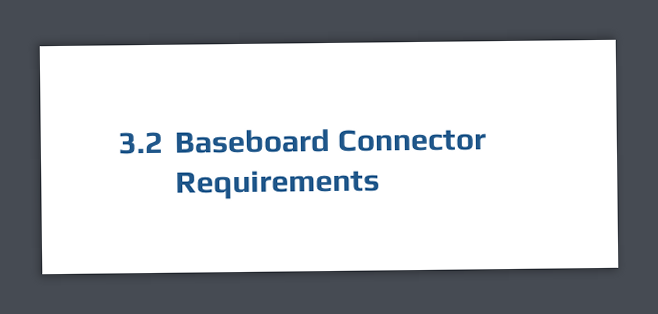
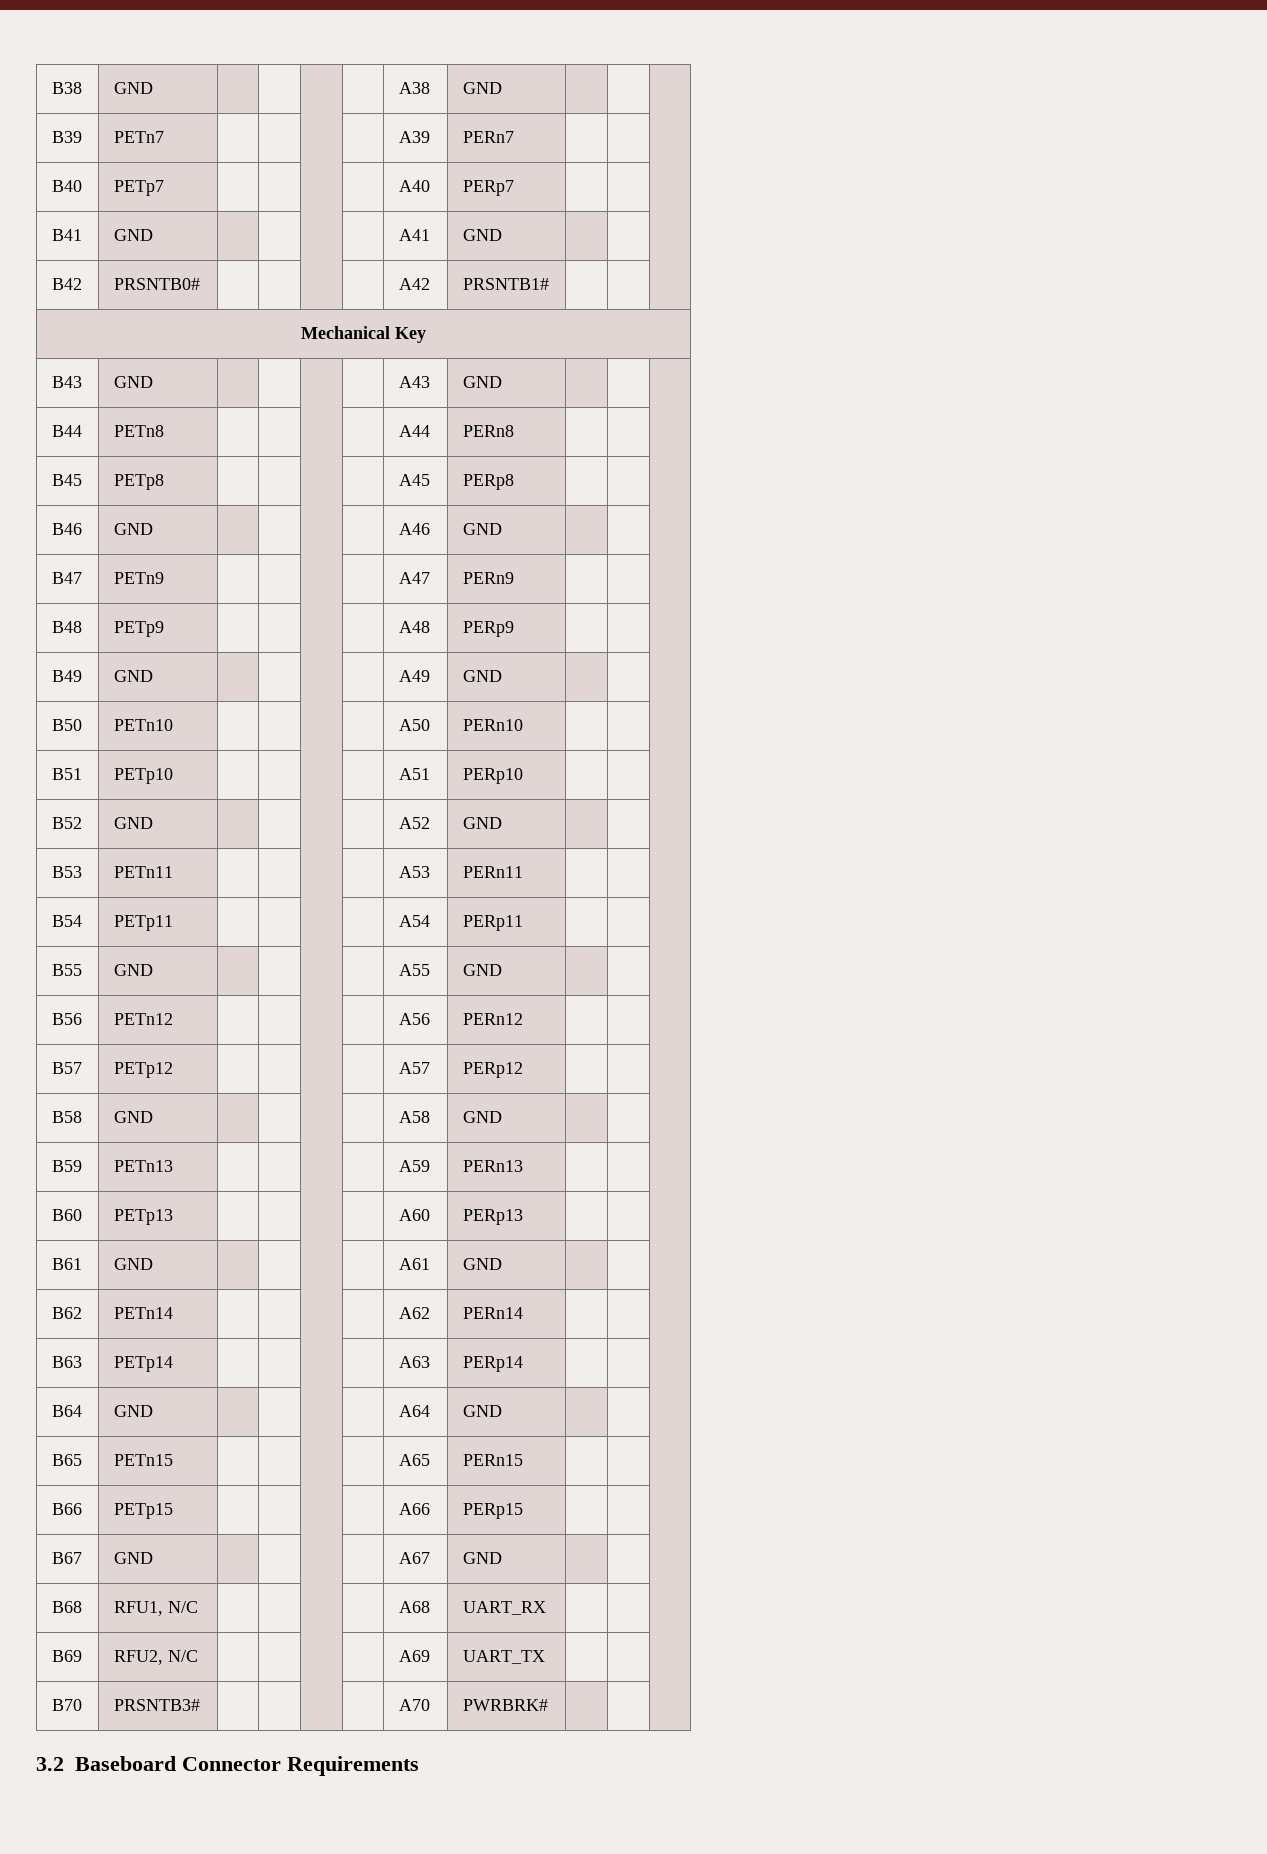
(118, 143) none -> [51,82,82,94] [113,82,153,94] [398,82,430,94] [462,82,502,94] [51,131,82,143] [113,131,164,143] [398,131,430,143] [462,131,514,143] [51,180,82,192] [113,180,164,196] [398,180,430,192] [462,180,514,196] [51,229,82,241] [113,229,153,241] [398,229,430,241] [462,229,502,241] [51,278,82,290] [113,278,200,290] [398,278,430,290] [462,278,549,290] [301,326,426,343] [51,376,82,388] [113,376,153,388] [398,376,430,388] [462,376,502,388] [51,425,82,437] [113,425,164,437] [398,425,430,437] [462,425,514,437] [51,474,82,486] [113,474,164,490] [398,474,430,486] [462,474,514,490] [51,523,82,535] [113,523,153,535] [398,523,430,535] [462,523,502,535] [51,572,82,584] [113,572,164,584] [398,572,430,584] [462,572,514,584] [51,621,82,633] [113,621,164,637] [398,621,430,633] [462,621,514,637] [51,670,82,682] [113,670,153,682] [398,670,430,682] [462,670,502,682] [51,719,82,731] [113,719,173,731] [398,719,430,731] [462,719,523,731] [51,768,82,780] [113,768,173,784] [398,768,430,780] [462,768,523,784] [51,817,82,829] [113,817,153,829] [398,817,430,829] [462,817,502,829] [51,866,82,878] [113,866,173,878] [398,866,430,878] [462,866,523,878] [51,915,82,927] [113,915,173,931] [398,915,430,927] [462,915,523,931] [51,964,82,976] [113,964,153,976] [398,964,430,976] [462,964,502,976] [51,1013,82,1025] [113,1013,173,1025] [398,1013,430,1025] [462,1013,523,1025] [51,1062,82,1074] [113,1062,173,1078] [398,1062,430,1074] [462,1062,523,1078] [51,1111,82,1123] [113,1111,153,1123] [398,1111,430,1123] [462,1111,502,1123] [51,1160,82,1172] [113,1160,173,1172] [398,1160,430,1172] [462,1160,523,1172] [51,1209,82,1221] [113,1209,173,1225] [398,1209,430,1221] [462,1209,523,1225] [51,1258,82,1270] [113,1258,153,1270] [398,1258,430,1270] [462,1258,502,1270] [51,1307,82,1319] [113,1307,173,1319] [398,1307,430,1319] [462,1307,523,1319] [51,1356,82,1368] [113,1356,173,1372] [398,1356,430,1368] [462,1356,523,1372] [51,1405,82,1417] [113,1405,153,1417] [398,1405,430,1417] [462,1405,502,1417] [51,1454,82,1466] [113,1454,173,1466] [398,1454,430,1466] [462,1454,523,1466] [51,1503,82,1515] [113,1503,173,1519] [398,1503,430,1515] [462,1503,523,1519] [51,1552,82,1564] [113,1552,153,1564] [398,1552,430,1564] [462,1552,502,1564] [51,1601,82,1613] [113,1601,198,1616] [398,1601,430,1613] [462,1601,546,1615] [51,1650,82,1662] [113,1650,198,1665] [398,1650,430,1662] [462,1650,545,1664] [51,1699,82,1711] [113,1699,200,1711] [398,1699,430,1711] [462,1699,548,1711] B38 | GND | | | | | A38 | GND | | | // B39 | PETn7 | | | | | A39 | PERn7 | | | // B40 | PETp7 | | | | | A40 | PERp7 | | | // B41 | GND | | | | | A41 | GND | | | // B42 | PRSNTB0# | | | | | A42 | PRSNTB1# | | | // Mechanical Key // B43 | GND | | | | | A43 | GND | | | // B44 | PETn8 | | | | | A44 | PERn8 | | | // B45 | PETp8 | | | | | A45 | PERp8 | | | // B46 | GND | | | | | A46 | GND | | | // B47 | PETn9 | | | | | A47 | PERn9 | | | // B48 | PETp9 | | | | | A48 | PERp9 | | | // B49 | GND | | | | | A49 | GND | | | // B50 | PETn10 | | | | | A50 | PERn10 | | | // B51 | PETp10 | | | | | A51 | PERp10 | | | // B52 | GND | | | | | A52 | GND | | | // B53 | PETn11 | | | | | A53 | PERn11 | | | // B54 | PETp11 | | | | | A54 | PERp11 | | | // B55 | GND | | | | | A55 | GND | | | // B56 | PETn12 | | | | | A56 | PERn12 | | | // B57 | PETp12 | | | | | A57 | PERp12 | | | // B58 | GND | | | | | A58 | GND | | | // B59 | PETn13 | | | | | A59 | PERn13 | | | // B60 | PETp13 | | | | | A60 | PERp13 | | | // B61 | GND | | | | | A61 | GND | | | // B62 | PETn14 | | | | | A62 | PERn14 | | | // B63 | PETp14 | | | | | A63 | PERp14 | | | // B64 | GND | | | | | A64 | GND | | | // B65 | PETn15 | | | | | A65 | PERn15 | | | // B66 | PETp15 | | | | | A66 | PERp15 | | | // B67 | GND | | | | | A67 | GND | | | // B68 | RFU1, N/C | | | | | A68 | UART_RX | | | // B69 | RFU2, N/C | | | | | A69 | UART_TX | | | // B70 | PRSNTB3# | | | | | A70 | PWRBRK# | | | //

